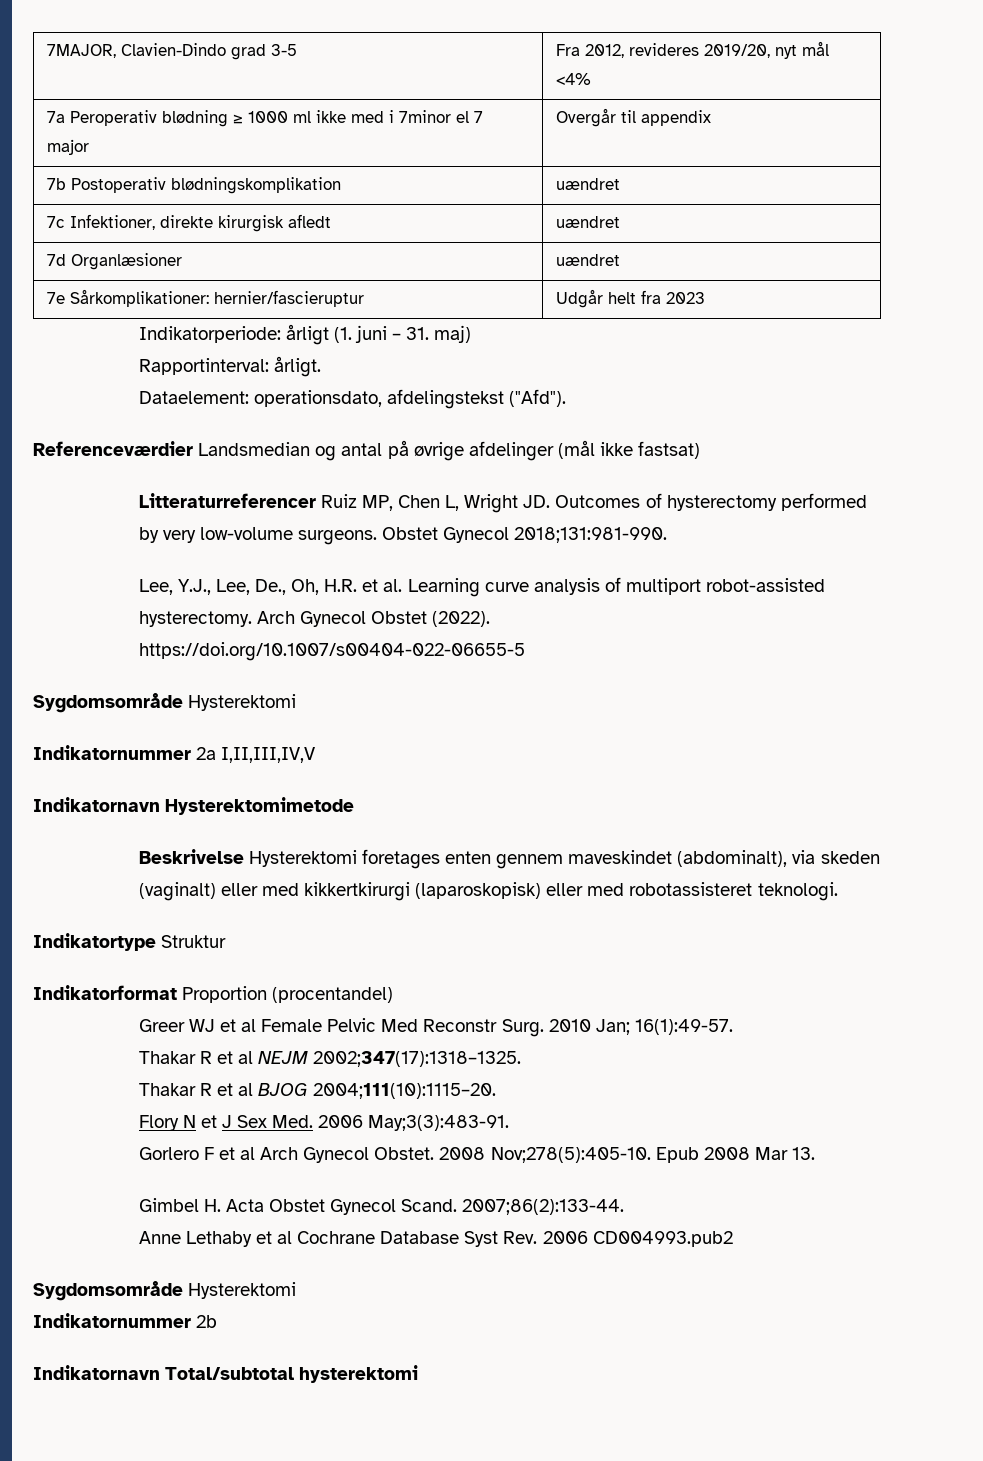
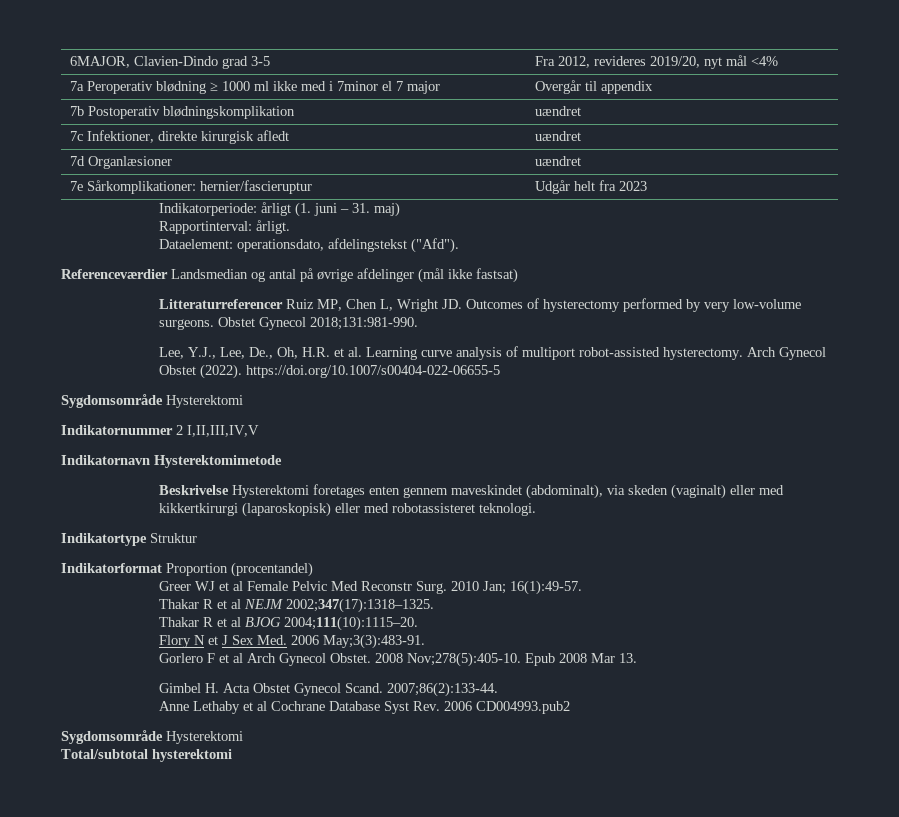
[47,44,117,58] 7MAJOR, -> [70,56,131,68] 6MAJOR,
[196,747,217,760] 2a -> [176,425,183,435] 2
[33,1313,218,1328] [33,1365,160,1380] Indikatornummer 2b // Indikatornavn -> (243, 737) none

